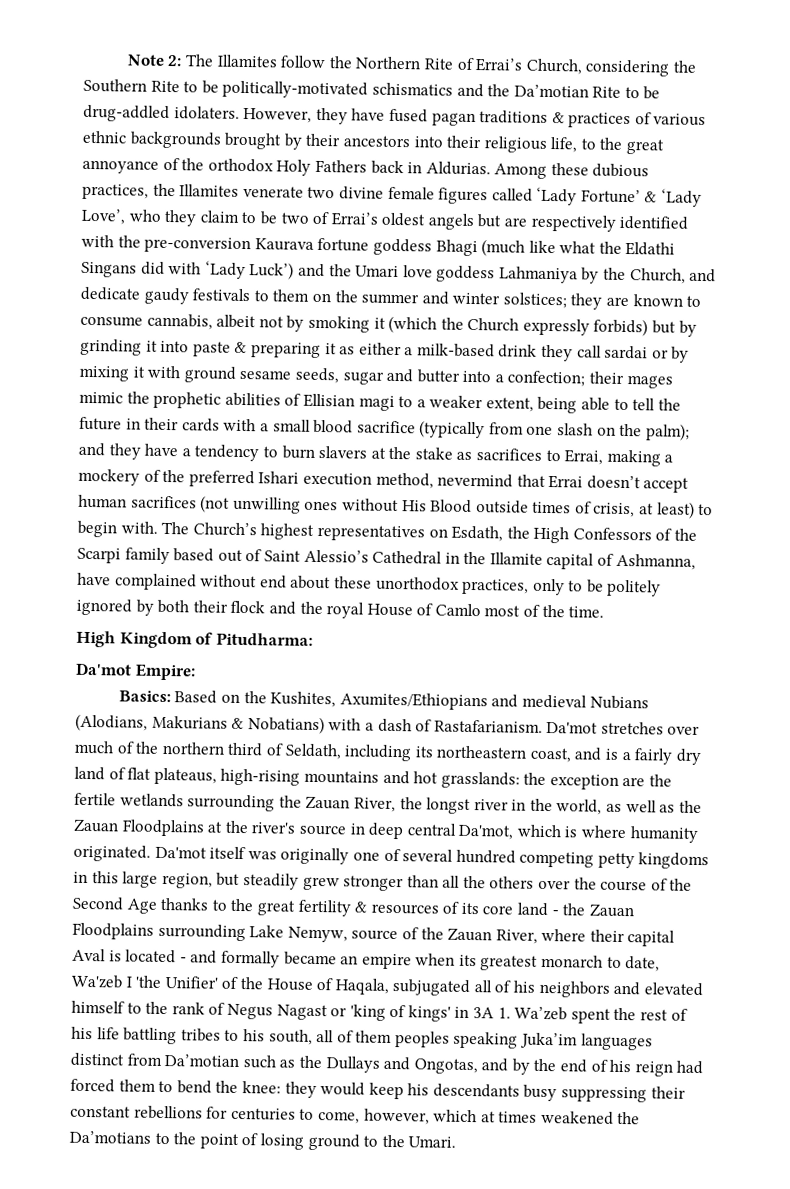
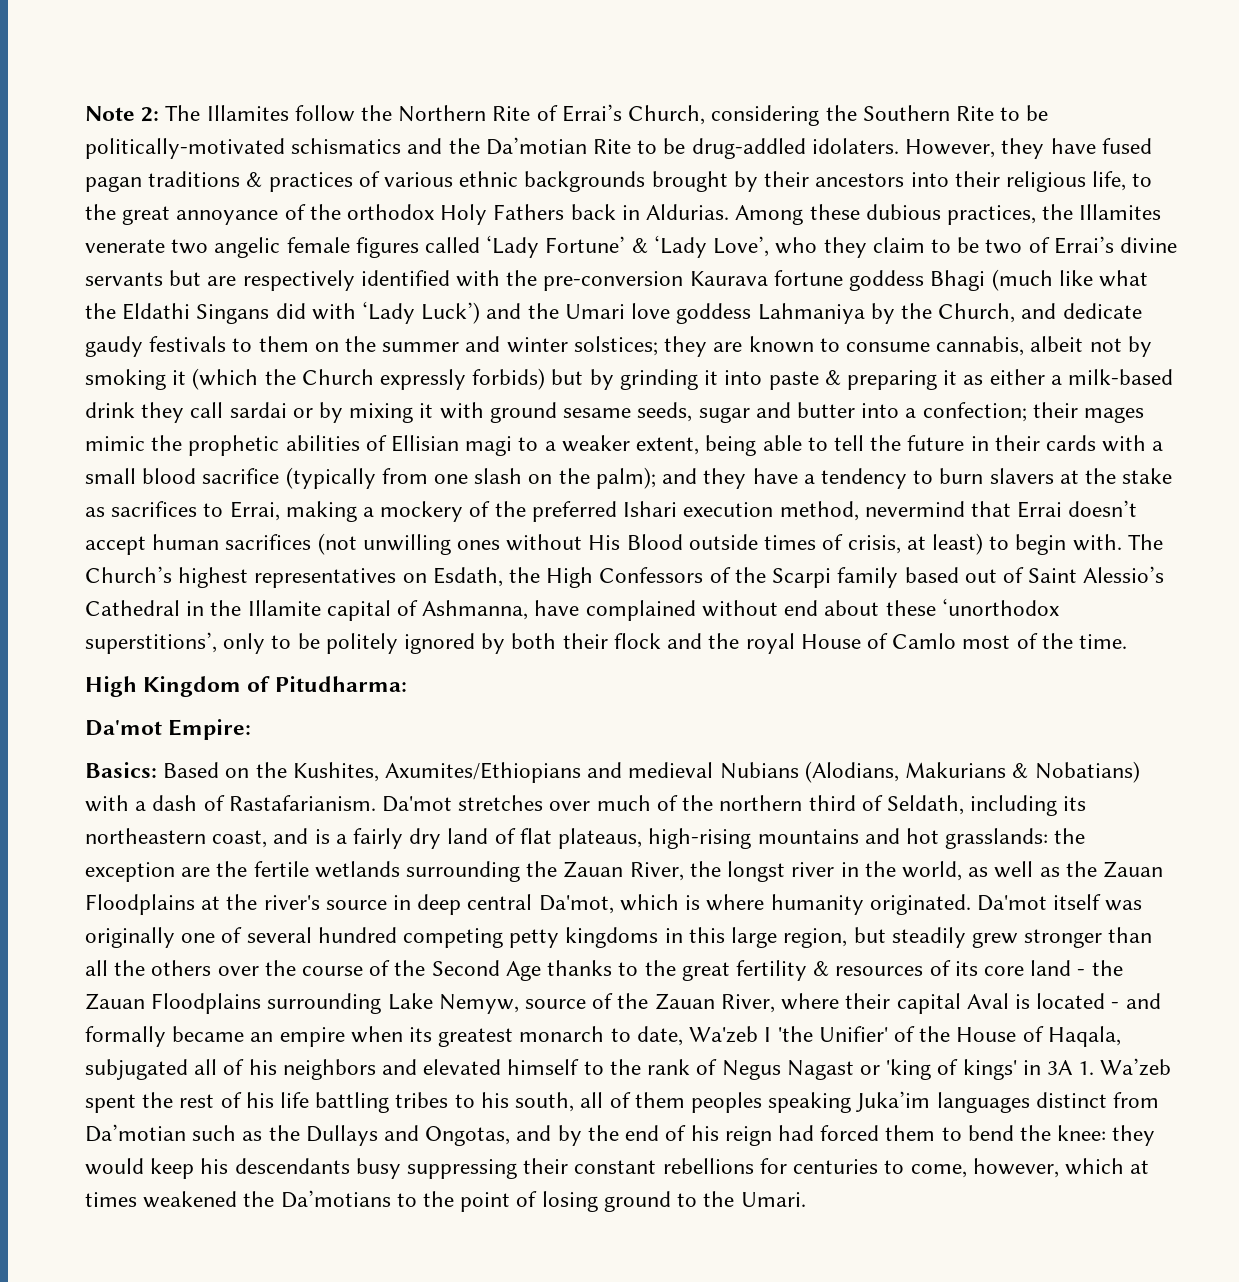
[338,186,384,200] divine -> [214,237,281,258] angelic
[381,212,474,230] oldest angels -> [1119,237,1177,253] [85,272,163,286] divine servants
[375,576,530,595] unorthodox practices, -> [941,598,1059,616] [85,632,217,654] ‘unorthodox superstitions’,

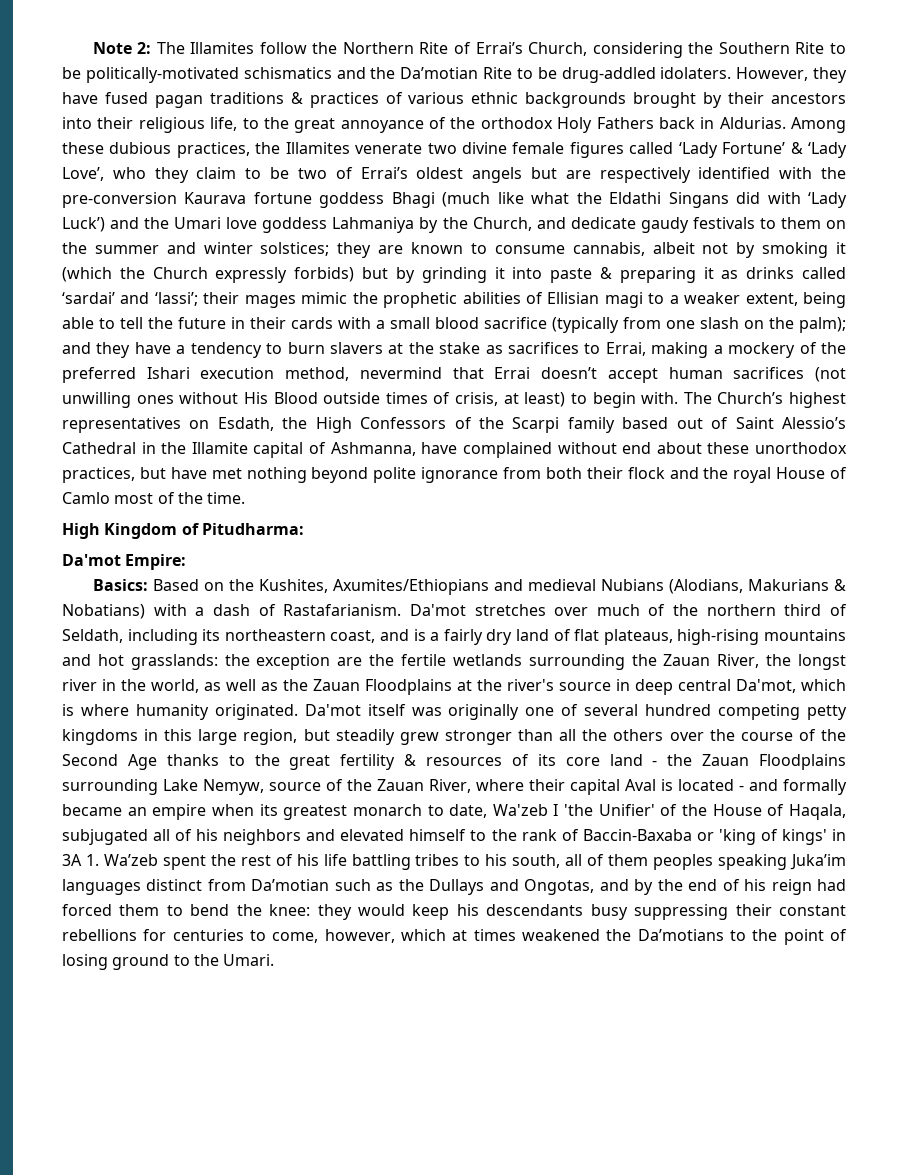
[214,237,281,258] angelic -> [462,142,507,154] divine
[1119,237,1177,253] [85,272,163,286] divine servants -> [416,167,523,183] oldest angels
[989,369,1173,385] [85,402,1027,423] either a milk-based drink they call sardai or by mixing it with ground sesame seeds, sugar and butter into a confection; -> [746,267,846,279] [62,292,198,306] drinks called ‘sardai’ and ‘lassi’;
[941,598,1059,616] [85,632,506,654] ‘unorthodox superstitions’, only to be politely ignored by -> [755,442,848,454] [62,467,541,483] unorthodox practices, but have met nothing beyond polite ignorance from
[721,1060,854,1080] Negus Nagast -> [582,829,692,841] Baccin-Baxaba

